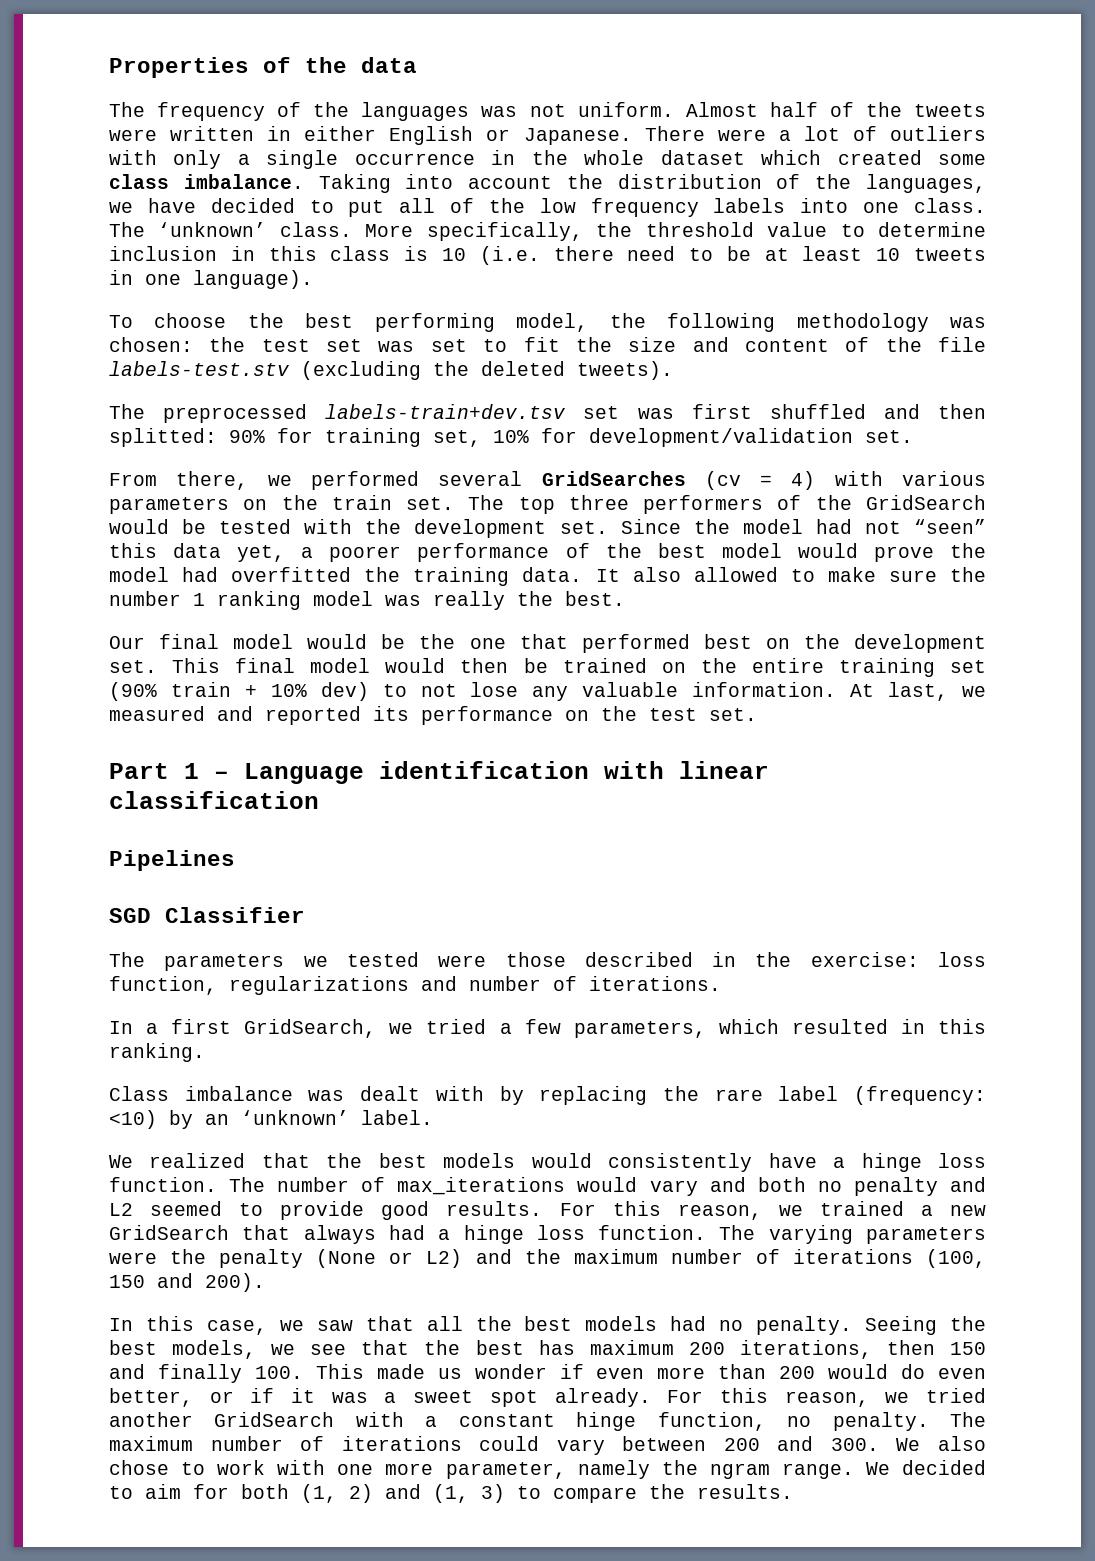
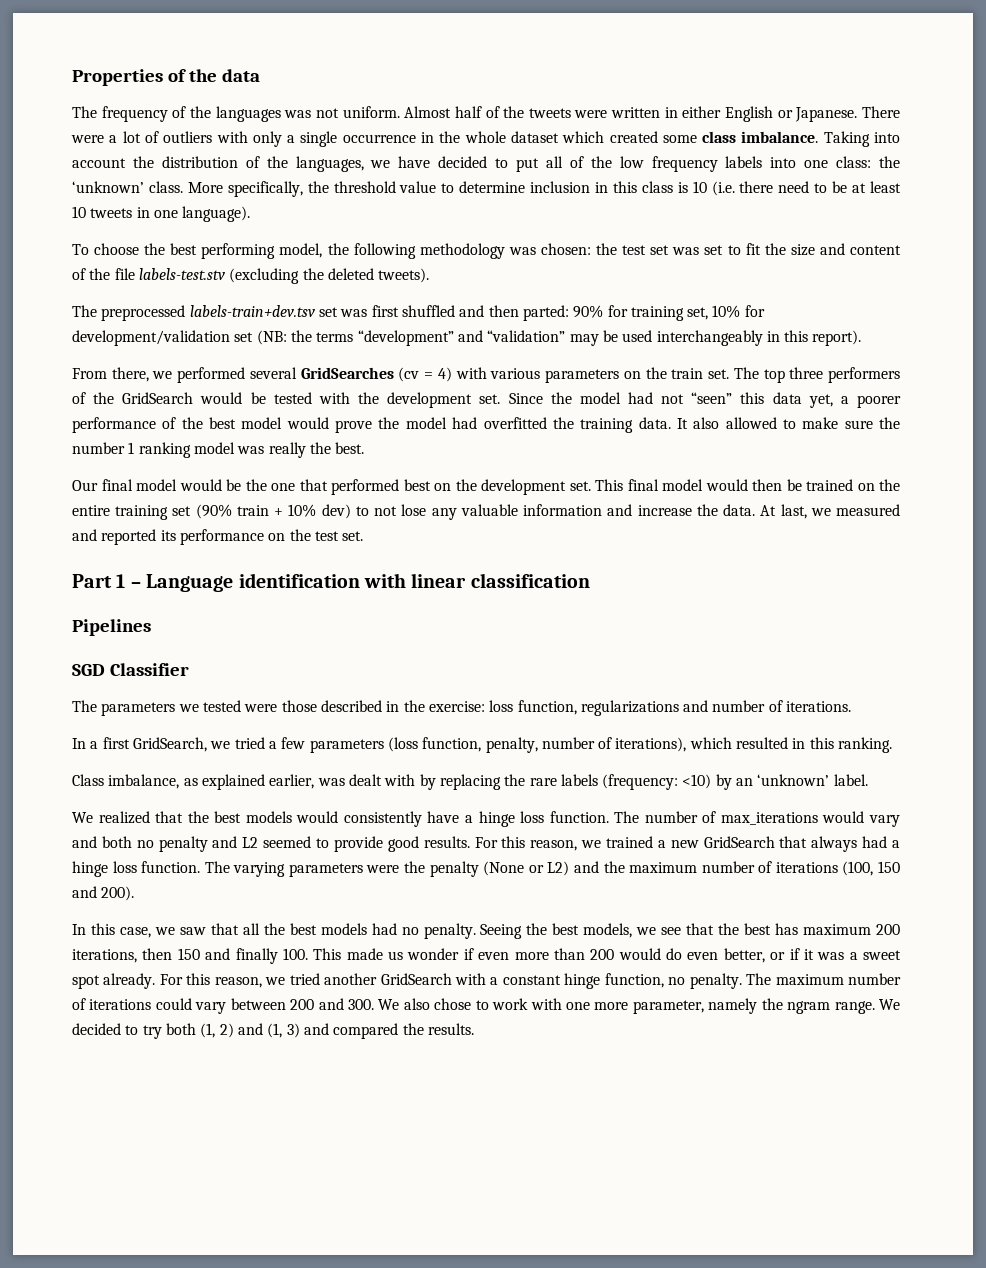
[914,198,986,213] [109,222,145,237] class. The -> [836,156,900,168] class: the
[109,428,217,447] splitted: -> [522,305,569,321] parted:
[865,430,913,443] set. -> [234,330,862,346] set (NB: the terms “development” and “validation” may be used interchangeably in this report).
[692,682,837,697] information. -> [523,504,756,516] information and increase the data.
[573,1021,706,1038] parameters, -> [309,737,687,753] parameters (loss function, penalty, number of iterations),
[184,1086,293,1101] imbalance -> [108,774,315,790] imbalance, as explained earlier,
[778,1086,839,1101] label -> [560,774,598,786] labels
[145,1484,229,1499] aim for -> [142,1025,162,1039] try
[517,1486,637,1503] to compare -> [303,1023,399,1039] and compared

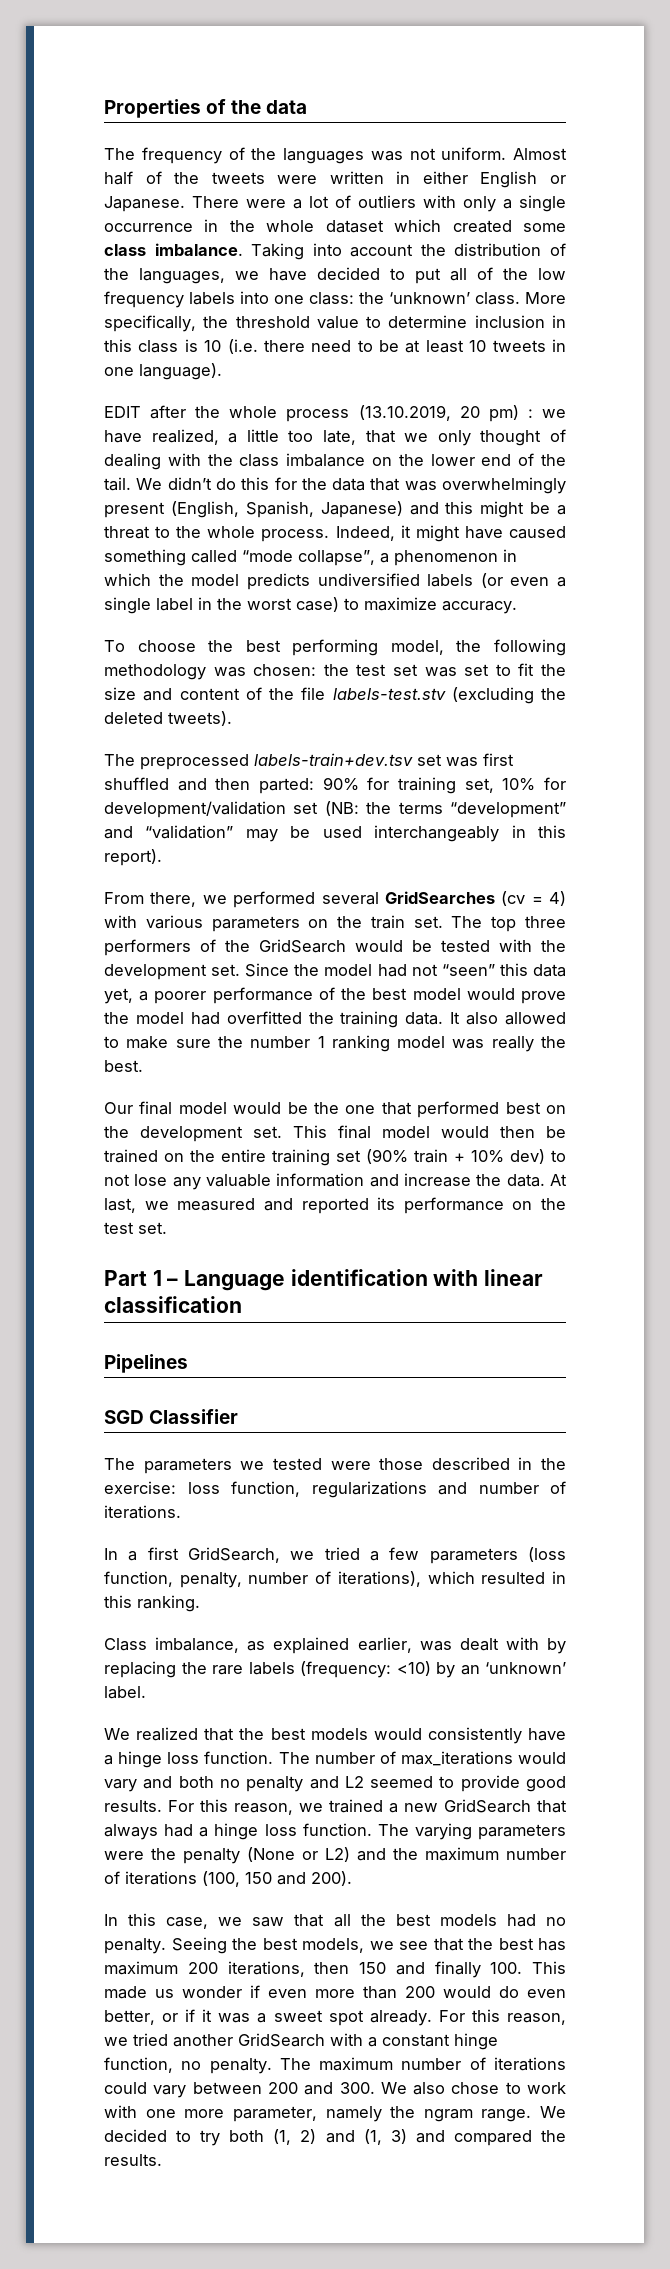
(251, 214) none -> [104,405,566,422] [104,429,566,446] [104,453,567,470] [104,477,566,494] [104,501,566,518] [104,525,566,542] [104,549,517,566] [104,573,566,590] [104,597,517,614] // EDIT after the whole process (13.10.2019, 20 pm) : we have realized, a little too late, that we only thought of dealing with the class imbalance on the lower end of the tail. We didn’t do this for the data that was overwhelmingly present (English, Spanish, Japanese) and this might be a threat to the whole process. Indeed, it might have caused something called “mode collapse”, a phenomenon in which the model predicts undiversified labels (or even a single label in the worst case) to maximize accuracy.

